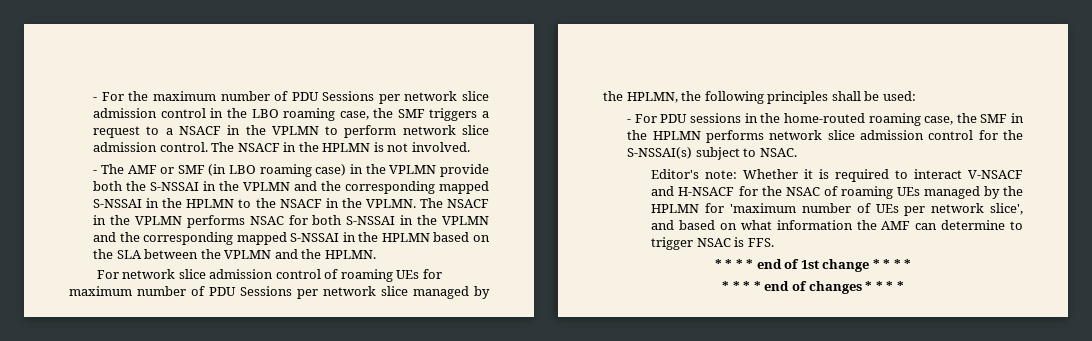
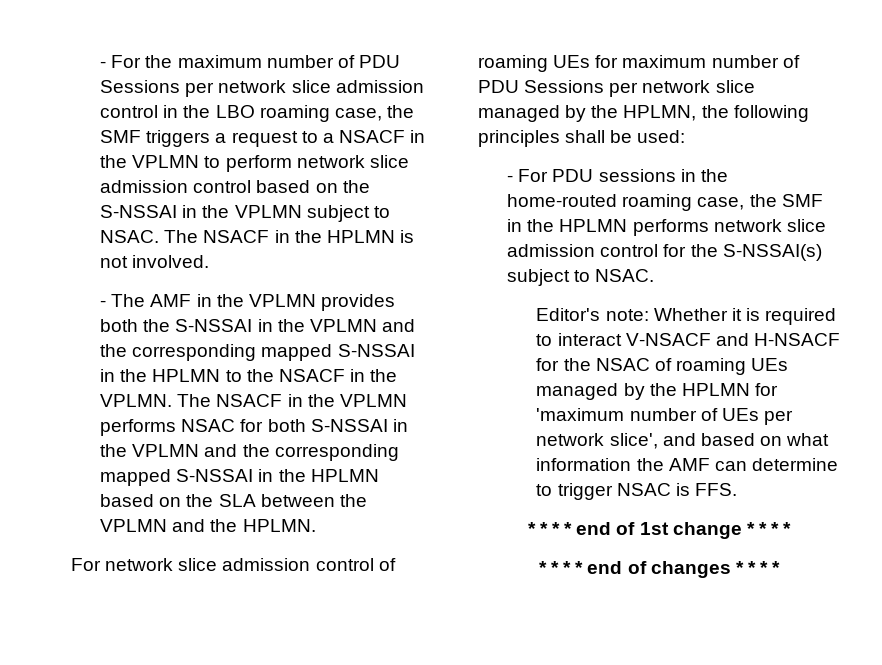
[159,142,208,152] control. -> [193,180,370,193] [100,205,390,222] [100,230,160,243] control based on the S-NSSAI in the VPLMN subject to NSAC.
[160,164,489,177] or SMF (in LBO roaming case) in the VPLMN provide -> [196,294,395,311] in the VPLMN provides

